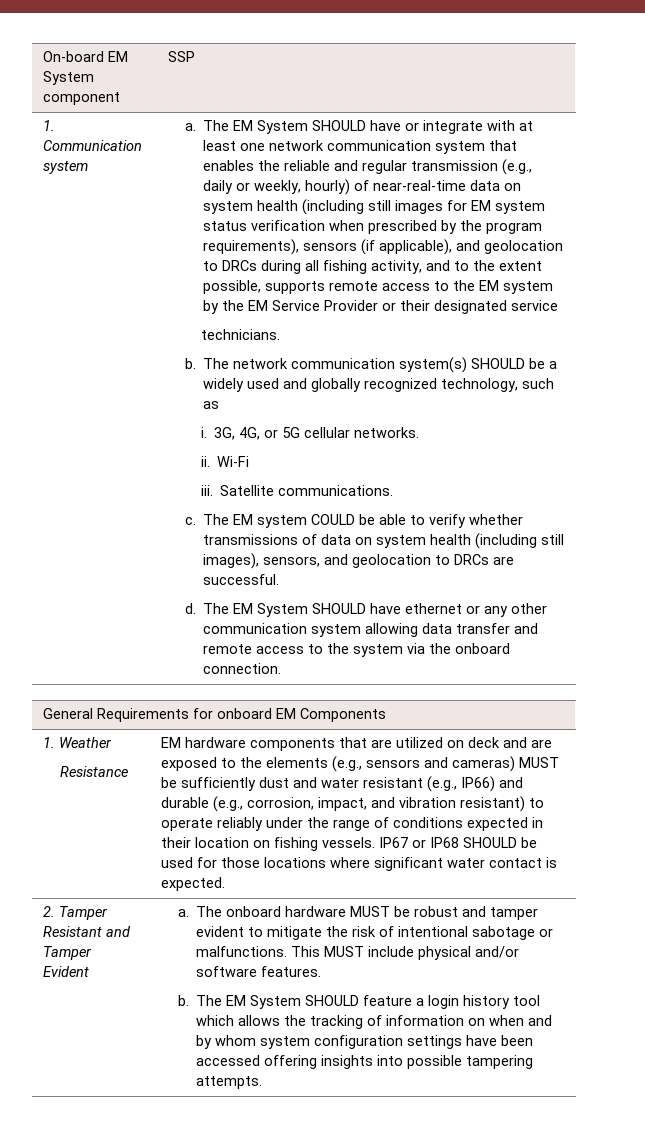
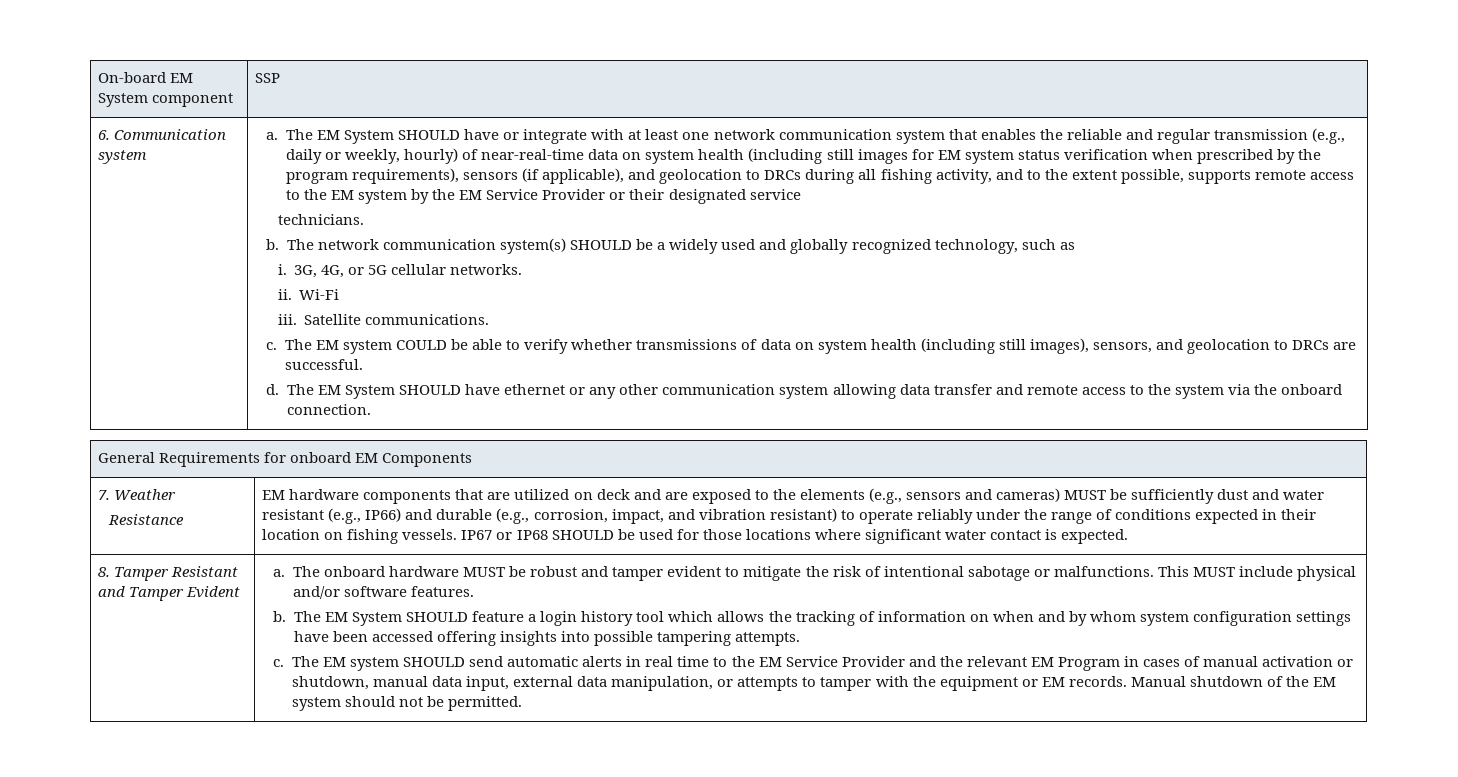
[43,120,56,131] 1. -> [98,130,111,140] 6.
[43,737,56,748] 1. -> [98,490,111,500] 7.
[43,906,56,917] 2. -> [98,567,111,577] 8.
(263, 1082) none -> [273,656,1354,671] [291,676,1337,691] [291,696,523,711] // c. The EM system SHOULD send automatic alerts in real time to the EM Service Provider and the relevant EM Program in cases of manual activation or shutdown, manual data input, external data manipulation, or attempts to tamper with the equipment or EM records. Manual shutdown of the EM system should not be permitted.

